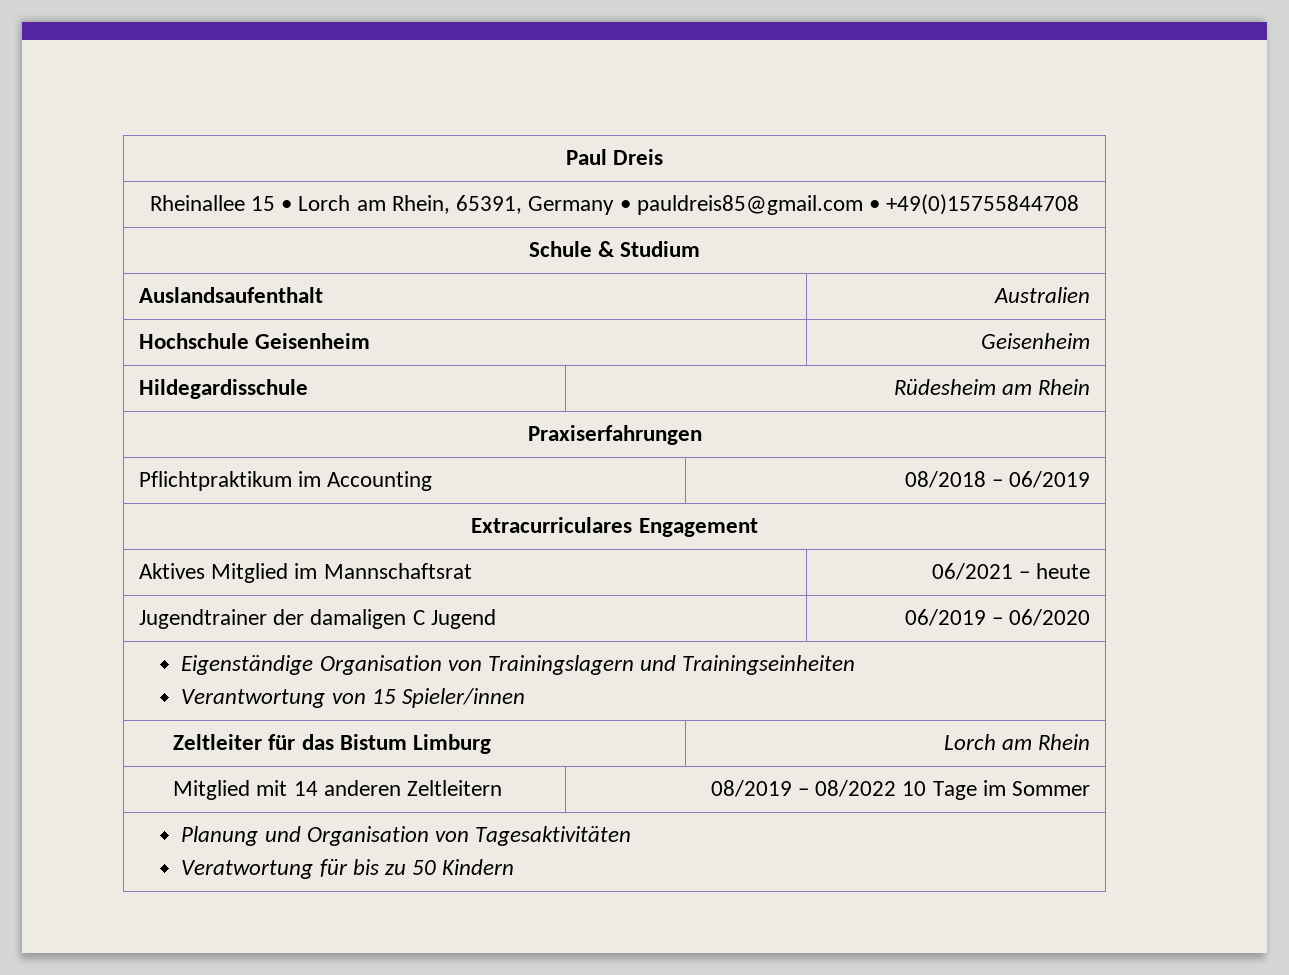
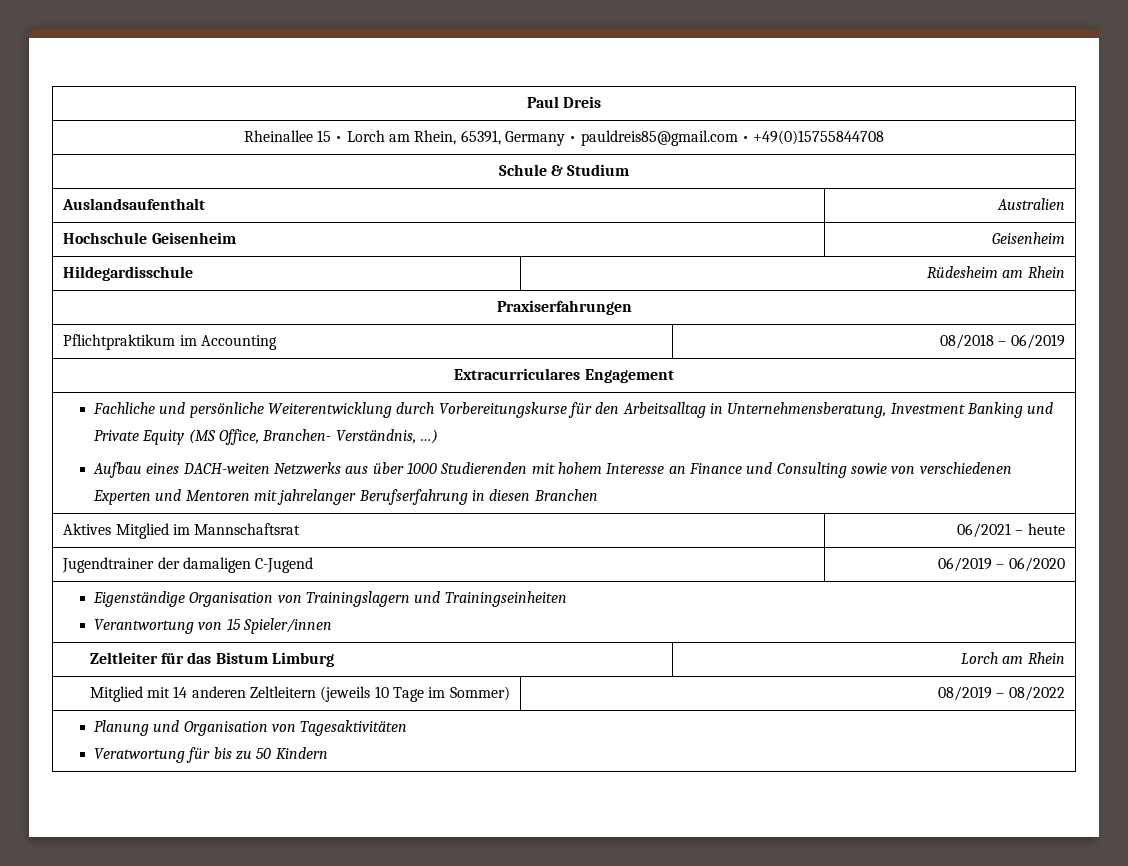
(758, 527) none -> [93,402,1054,418] [94,429,439,445] [93,462,1012,478] [93,489,598,505] // Fachliche und persönliche Weiterentwicklung durch Vorbereitungskurse für den Arbeitsalltag in Unternehmensberatung, Investment Banking und Private Equity (MS Office, Branchen- Verständnis, …) // Aufbau eines DACH-weiten Netzwerks aus über 1000 Studierenden mit hohem Interesse an Finance und Consulting sowie von verschiedenen Experten und Mentoren mit jahrelanger Berufserfahrung in diesen Branchen
[412,609,496,629] C Jugend -> [255,557,314,573] C-Jugend
(502, 788) none -> [320,686,510,702] (jeweils 10 Tage im Sommer)
[902,780,1090,800] 10 Tage im Sommer -> (1065, 693) none

